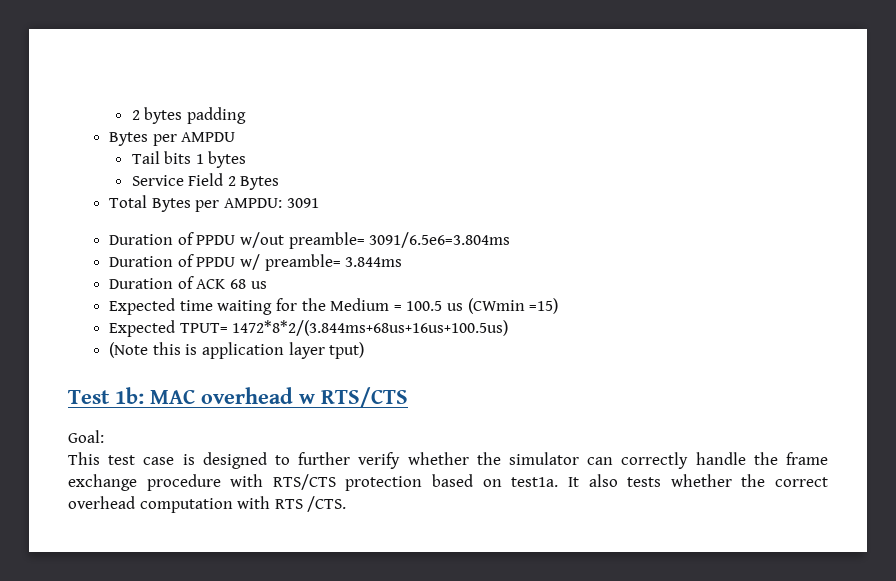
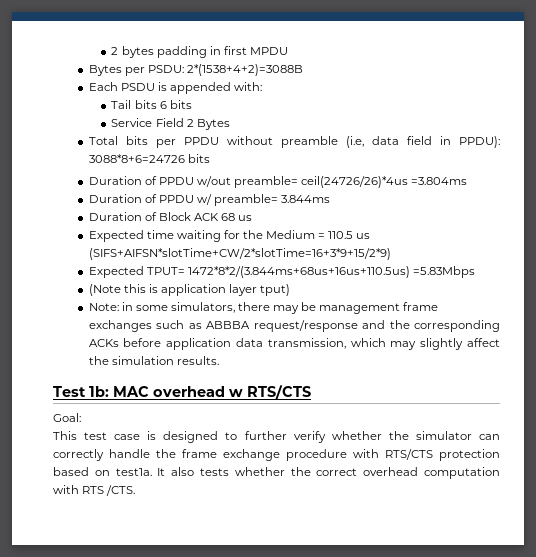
[109,132,236,146] // Bytes per AMPDU -> [209,46,288,55] [88,64,303,76] [88,82,262,94] in first MPDU // Bytes per PSDU: 2*(1538+4+2)=3088B // Each PSDU is appended with:
[195,151,247,168] 1 bytes -> [159,100,192,109] 6 bits
[151,198,319,212] Bytes per AMPDU: 3091 -> [125,136,501,148] [88,154,210,163] bits per PPDU without preamble (i.e, data field in PPDU): 3088*8+6=24726 bits
[369,232,511,248] 3091/6.5e6=3.804ms -> [301,176,468,188] ceil(24726/26)*4us =3.804ms
(194, 282) none -> [158,212,191,221] Block
[406,298,559,314] 100.5 us (CWmin =15) -> [328,231,371,239] [88,248,391,260] 110.5 us (SIFS+AIFSN*slotTime+CW/2*slotTime=16+3*9+15/2*9)
[232,320,509,336] 1472*8*2/(3.844ms+68us+16us+100.5us) -> [187,266,475,278] 1472*8*2/(3.844ms+68us+16us+110.5us) =5.83Mbps
(365, 350) none -> [88,302,439,314] [88,320,501,332] [88,338,500,350] [88,356,219,365] // Note: in some simulators, there may be management frame exchanges such as ABBBA request/response and the corresponding ACKs before application data transmission, which may slightly affect the simulation results.

